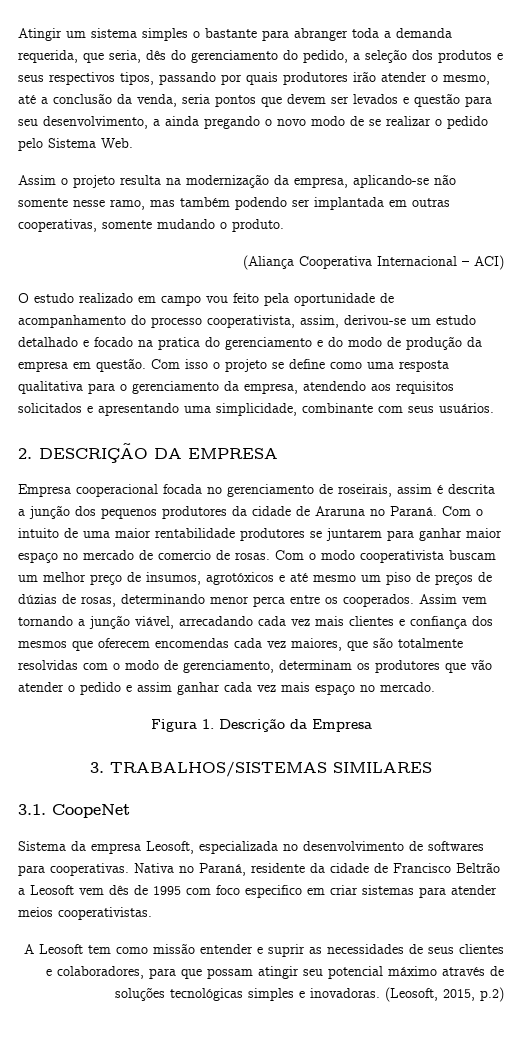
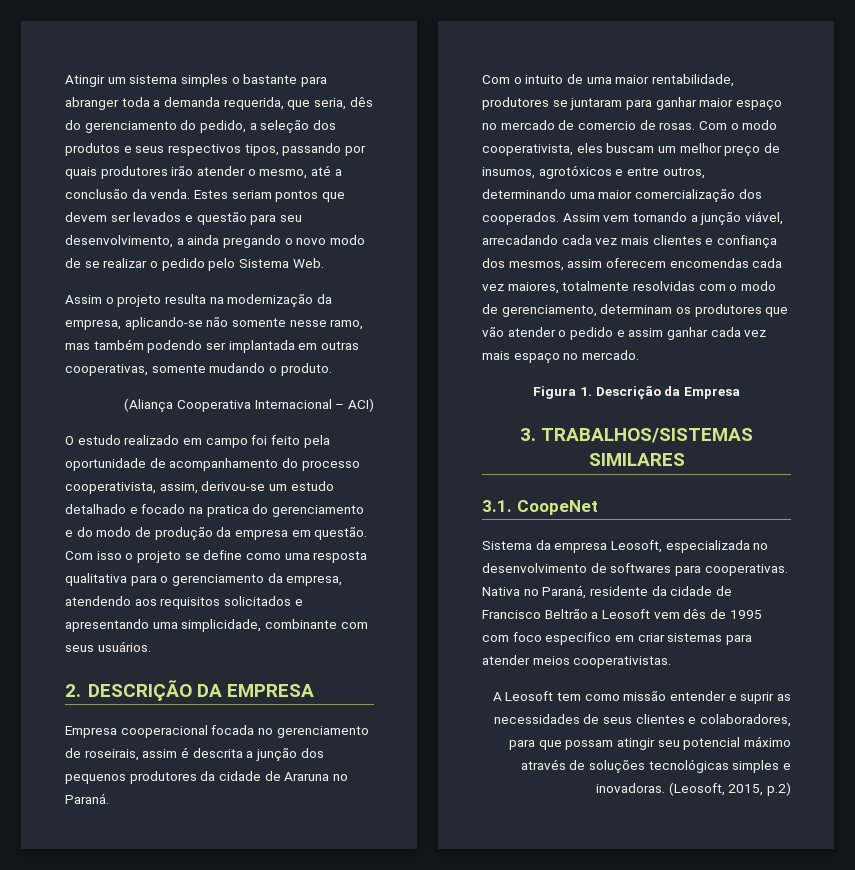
[137,94,210,107] venda, seria -> [150,189,272,199] venda. Estes seriam
[206,296,228,303] vou -> [251,435,268,445] foi
(437, 511) none -> (109, 798) //
[155,528,235,538] rentabilidade -> [651,74,734,87] rentabilidade,
[326,528,382,541] juntarem -> [570,98,623,110] juntaram
[360,550,444,563] cooperativista -> [482,143,603,156] cooperativista, eles
[290,572,492,585] [18,594,338,607] até mesmo um piso de preços de dúzias de rosas, determinando menor perca entre os -> [626,167,705,179] [482,189,762,202] entre outros, determinando uma maior comercialização dos
[18,641,93,651] mesmos que -> [508,259,603,271] mesmos, assim
[347,637,393,651] que são -> (559, 288) none

